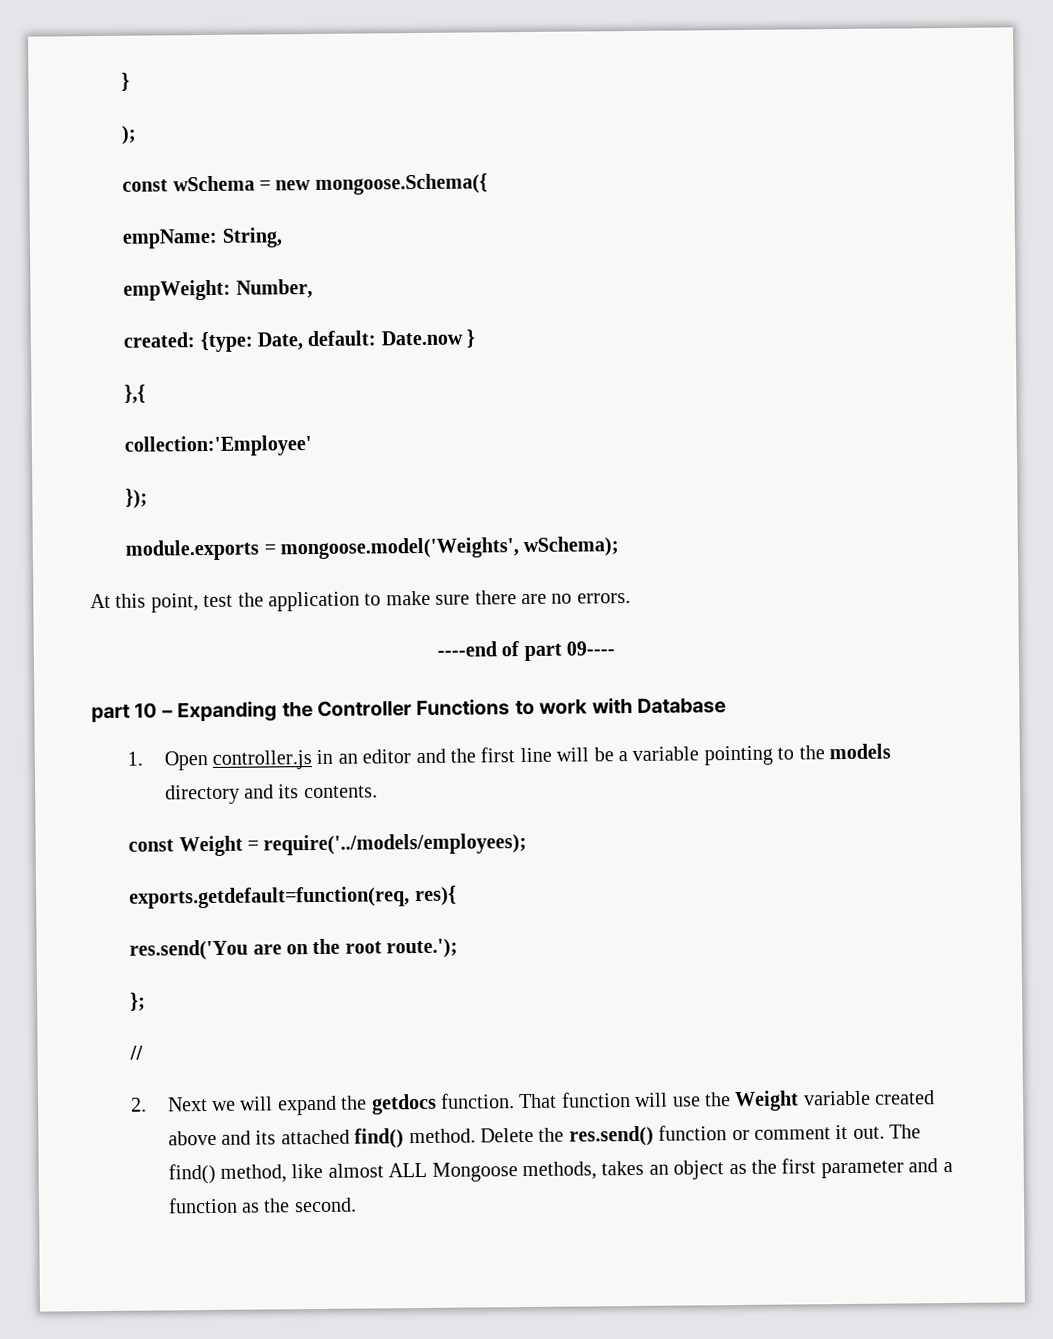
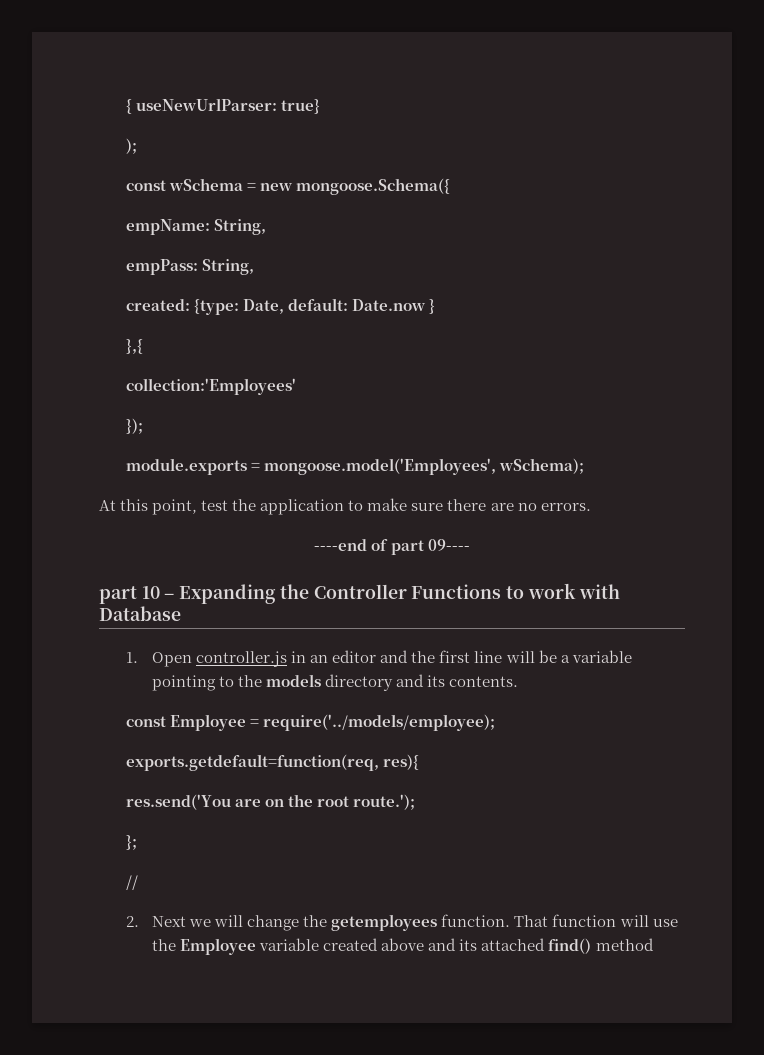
[121,72,131,92] } -> [125,98,320,114] { useNewUrlParser: true}
[123,279,313,301] empWeight: Number, -> [125,259,254,275] empPass: String,
[124,435,313,457] collection:'Employee' -> [125,378,296,395] collection:'Employees'
[280,537,520,560] mongoose.model('Weights', -> [263,458,496,475] mongoose.model('Employees',
[178,832,528,857] Weight = require('../models/employees); -> [169,714,495,731] Employee = require('../models/employee);
[277,1093,437,1116] expand the getdocs -> [247,914,438,931] change the getemployees
[734,1090,800,1112] Weight -> [180,938,257,955] Employee
[408,1124,922,1147] [167,1158,953,1185] [167,1197,357,1214] method. Delete the res.send() function or comment it out. The find() method, like almost ALL Mongoose methods, takes an object as the first parameter and a function as the second. -> [595,938,654,951] method

